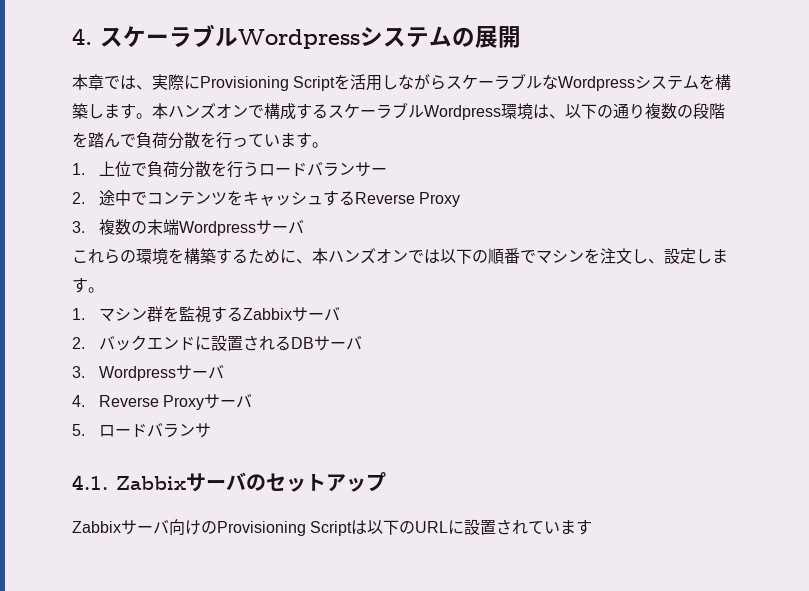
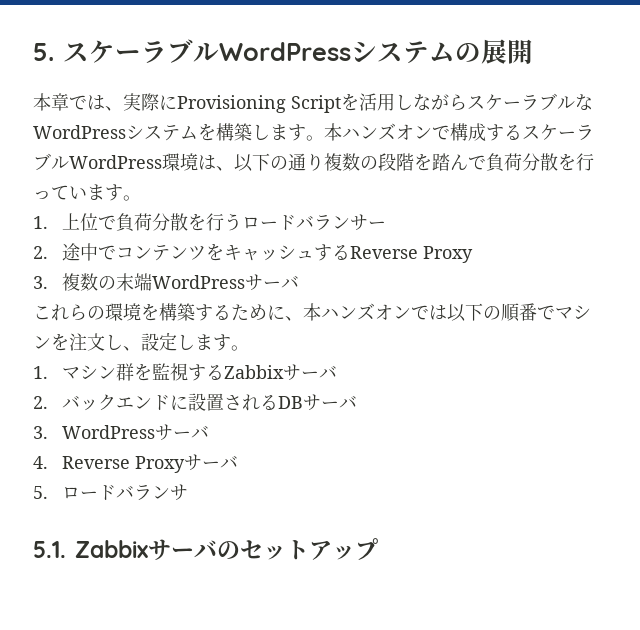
[72,24,360,49] 4.スケーラブルWordpress -> [33,39,351,63] 5.スケーラブルWordPress
[558,76,636,91] Wordpress -> [33,125,126,139] WordPress
[424,105,501,120] Wordpress -> [69,155,162,169] WordPress
[179,221,257,236] Wordpress -> [151,275,245,289] WordPress
[99,366,177,381] Wordpress -> [61,425,155,439] WordPress
[72,475,108,490] 4.1. -> [33,541,66,558] 5.1.
[72,519,593,536] // Zabbixサーバ向けのProvisioning Scriptは以下のURLに設置されています -> (378, 549) none

